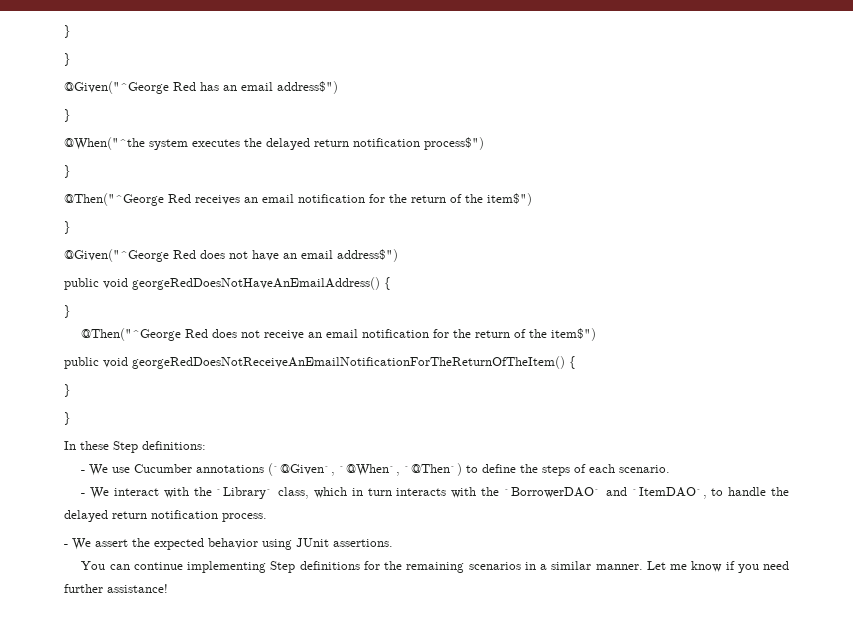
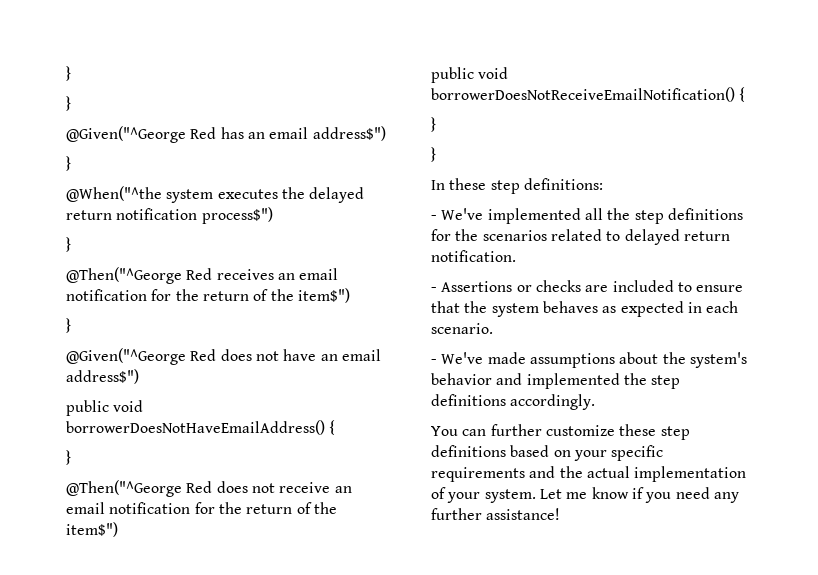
[132,277,380,290] georgeRedDoesNotHaveAnEmailAddress() -> [66,420,325,435] borrowerDoesNotHaveEmailAddress()
[132,356,565,369] georgeRedDoesNotReceiveAnEmailNotificationForTheReturnOfTheItem() -> [431,87,735,102] borrowerDoesNotReceiveEmailNotification()
[113,441,138,453] Step -> [490,180,520,194] step
[89,463,671,476] [81,487,789,499] [64,510,267,522] [64,538,393,550] [81,561,643,573] We use Cucumber annotations (`@Given`, `@When`, `@Then`) to define the steps of each scenario. // - We interact with the `Library` class, which in turn interacts with the `BorrowerDAO` and `ItemDAO`, to handle the delayed return notification process. // - We assert the expected behavior using JUnit assertions. // You can continue implementing Step definitions for the remaining scenarios in a similar manner. -> [441,208,743,224] [431,229,730,245] [431,250,516,262] [431,280,744,292] [431,301,739,317] [431,323,493,334] [431,352,747,368] [431,373,681,389] [431,394,596,410] [431,424,690,440] [431,445,664,461] [431,466,747,482] [431,487,536,503] We've implemented all the step definitions for the scenarios related to delayed return notification. // - Assertions or checks are included to ensure that the system behaves as expected in each scenario. // - We've made assumptions about the system's behavior and implemented the step definitions accordingly. // You can further customize these step definitions based on your specific requirements and the actual implementation of your system.
(790, 565) none -> [713,492,739,503] any

